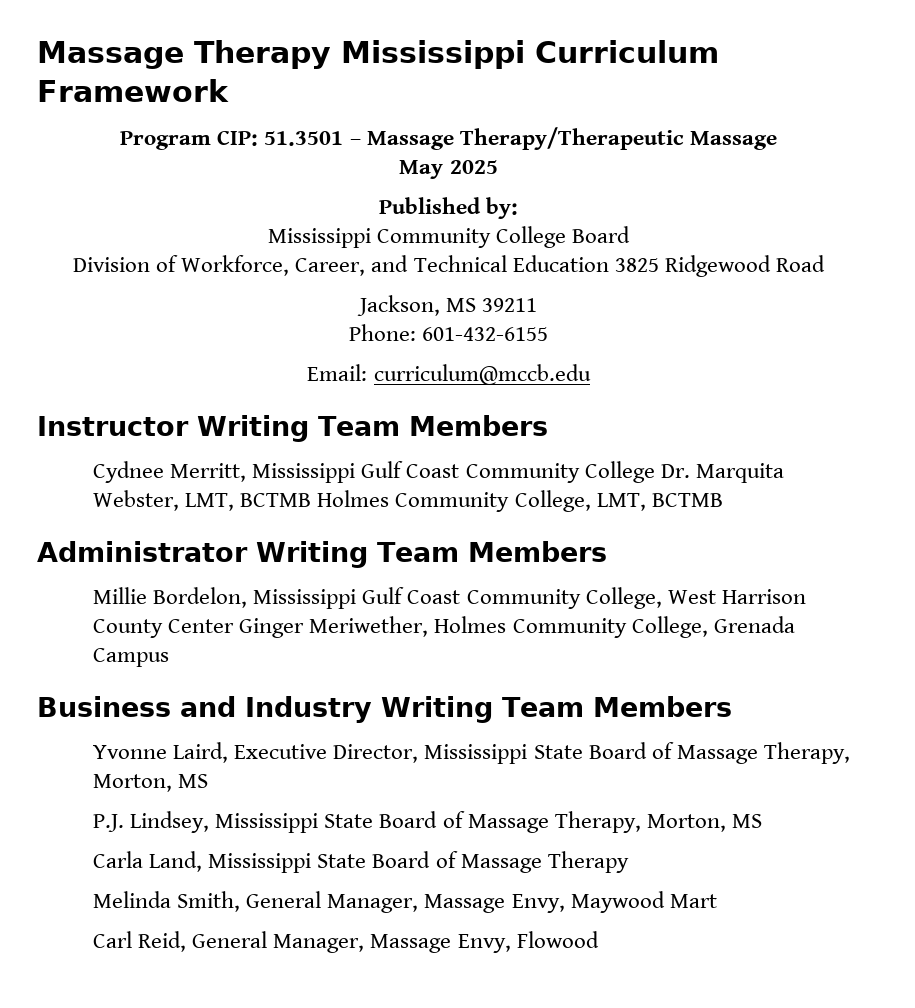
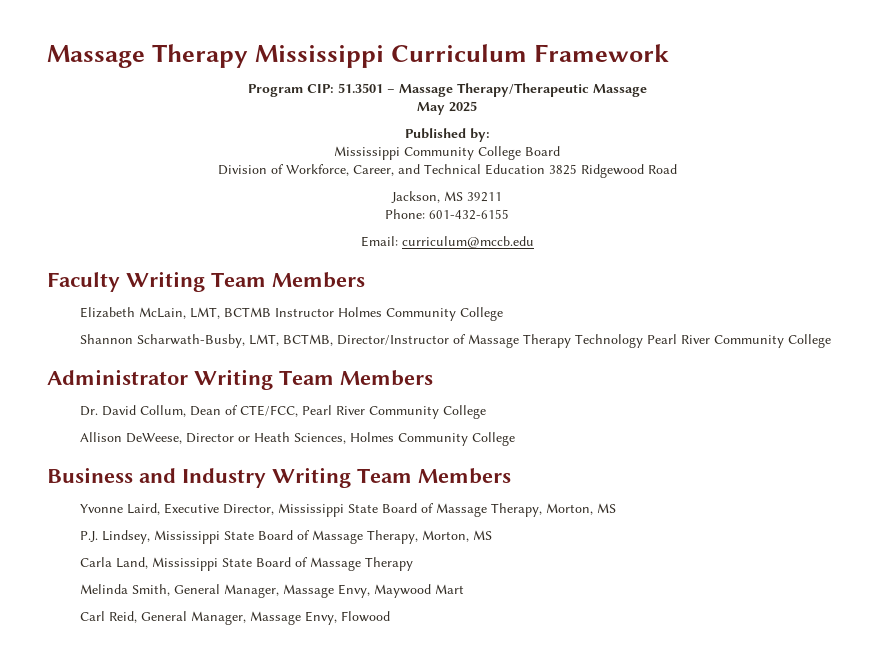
[37,415,548,442] [93,461,784,483] [93,490,723,512] [37,541,607,568] [93,587,806,609] [93,616,795,638] [93,648,170,667] Instructor Writing Team Members // Cydnee Merritt, Mississippi Gulf Coast Community College Dr. Marquita Webster, LMT, BCTMB Holmes Community College, LMT, BCTMB // Administrator Writing Team Members // Millie Bordelon, Mississippi Gulf Coast Community College, West Harrison County Center Ginger Meriwether, Holmes Community College, Grenada Campus -> [47,271,365,292] [79,307,503,321] [79,334,831,348] [47,369,433,390] [79,405,486,419] [79,432,515,446] Faculty Writing Team Members // Elizabeth McLain, LMT, BCTMB Instructor Holmes Community College // Shannon Scharwath-Busby, LMT, BCTMB, Director/Instructor of Massage Therapy Technology Pearl River Community College // Administrator Writing Team Members // Dr. David Collum, Dean of CTE/FCC, Pearl River Community College // Allison DeWeese, Director or Heath Sciences, Holmes Community College

